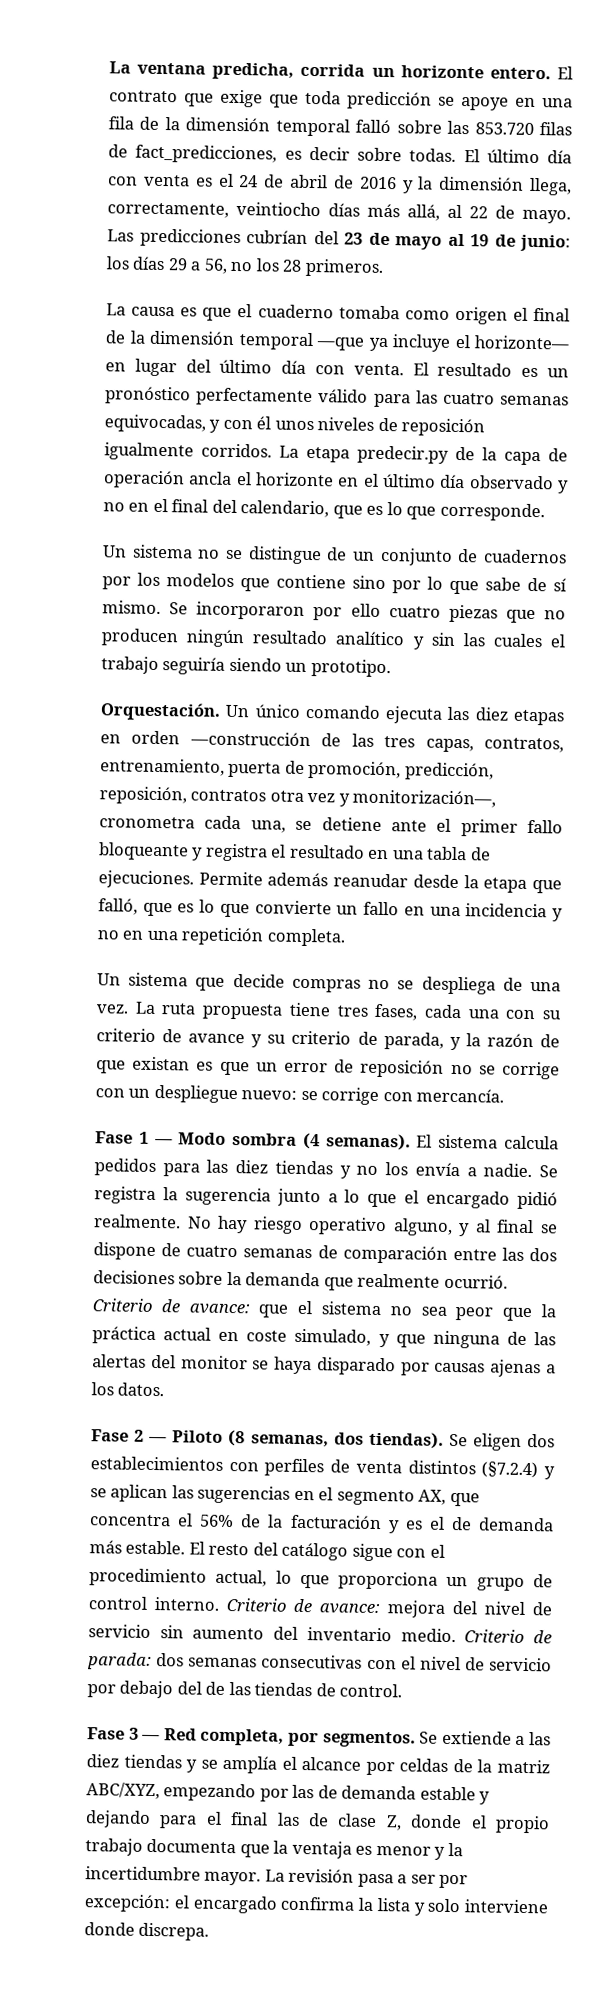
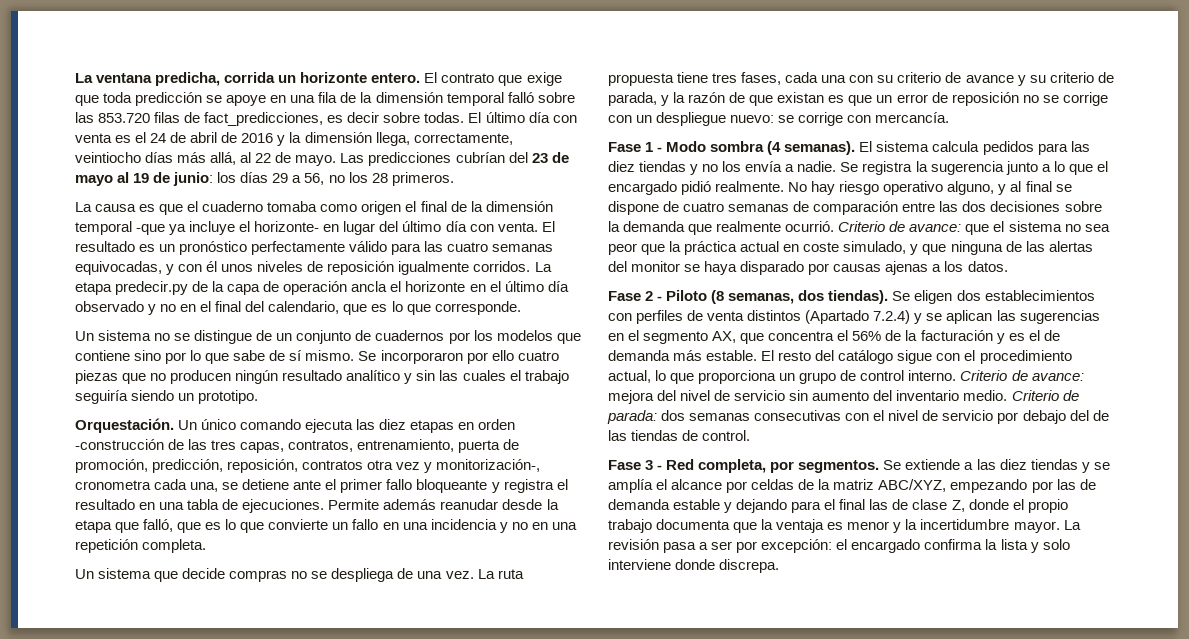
[316,337,364,351] —que -> [136,224,166,235] -que
[474,335,570,350] horizonte— -> [254,221,320,232] horizonte-
[189,731,311,747] —construcción -> [75,439,164,450] -construcción
[352,789,497,808] monitorización—, -> [436,459,541,472] monitorización-,
[153,1138,173,1145] — -> [657,147,663,152] -
[148,1436,168,1443] — -> [657,296,663,301] -
[481,1461,539,1479] (§7.2.4) -> [805,310,911,324] (Apartado 7.2.4)
[141,1734,161,1741] — -> [657,465,663,470] -

